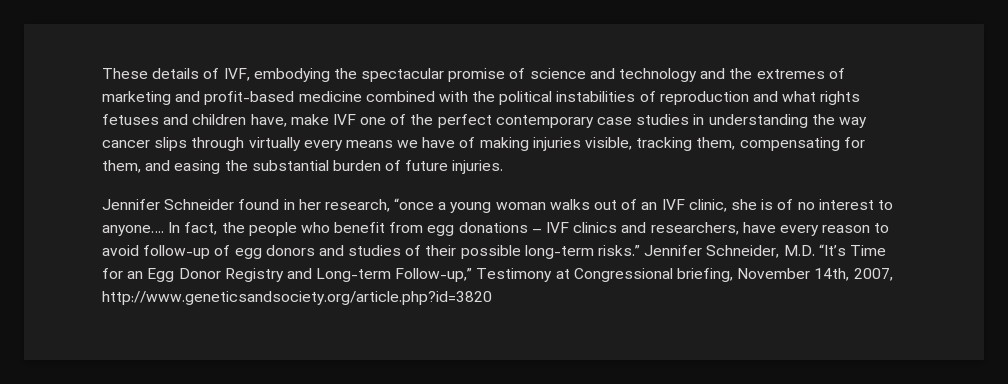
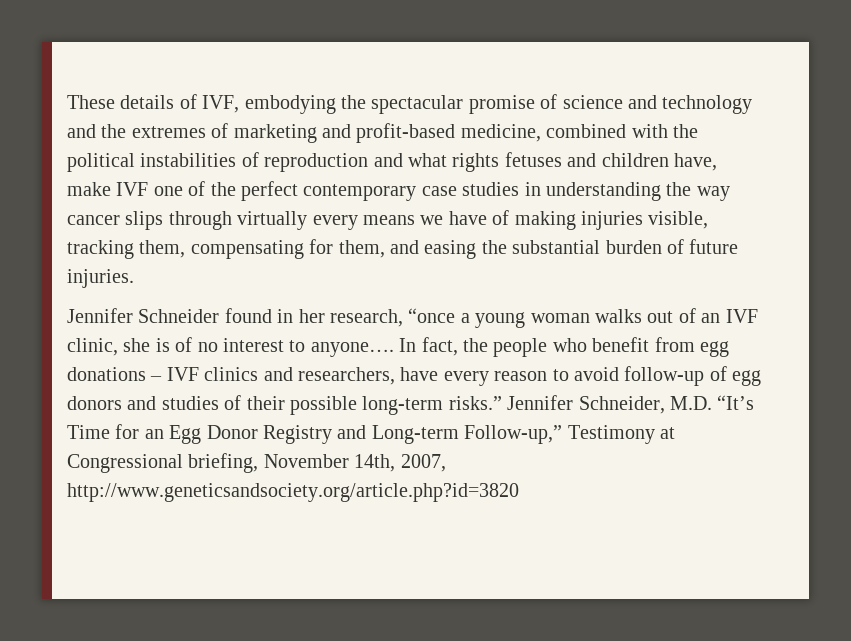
[298,91,362,102] medicine -> [460,124,541,142] medicine,

